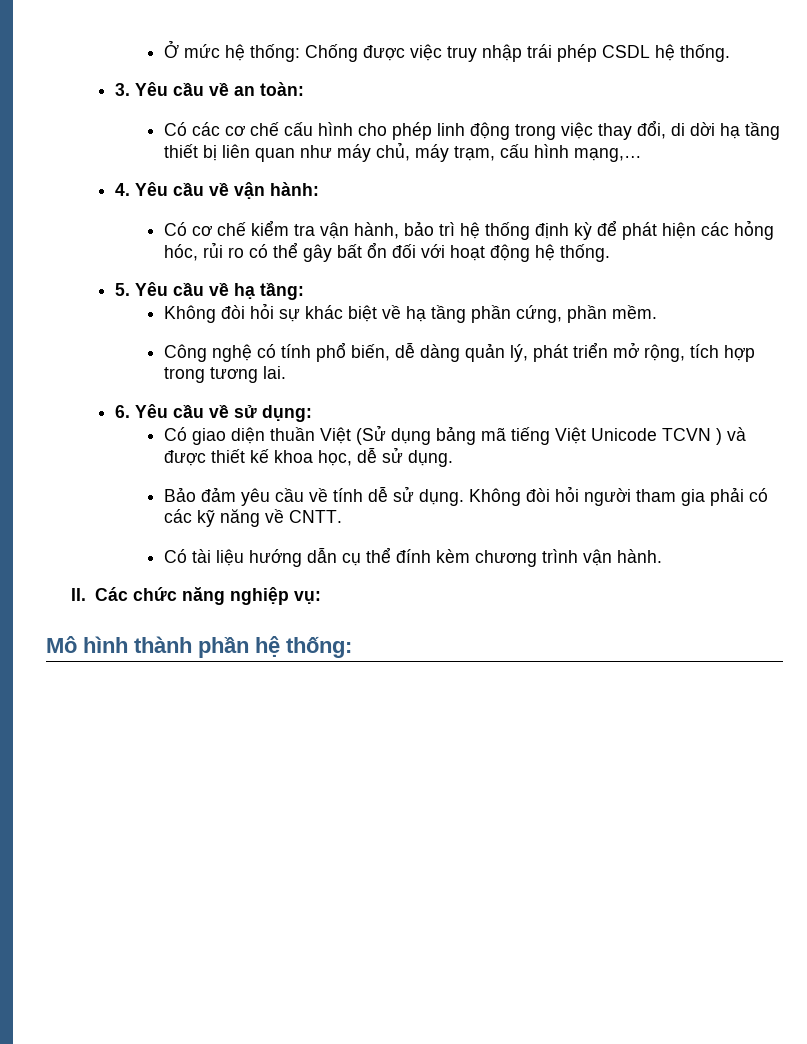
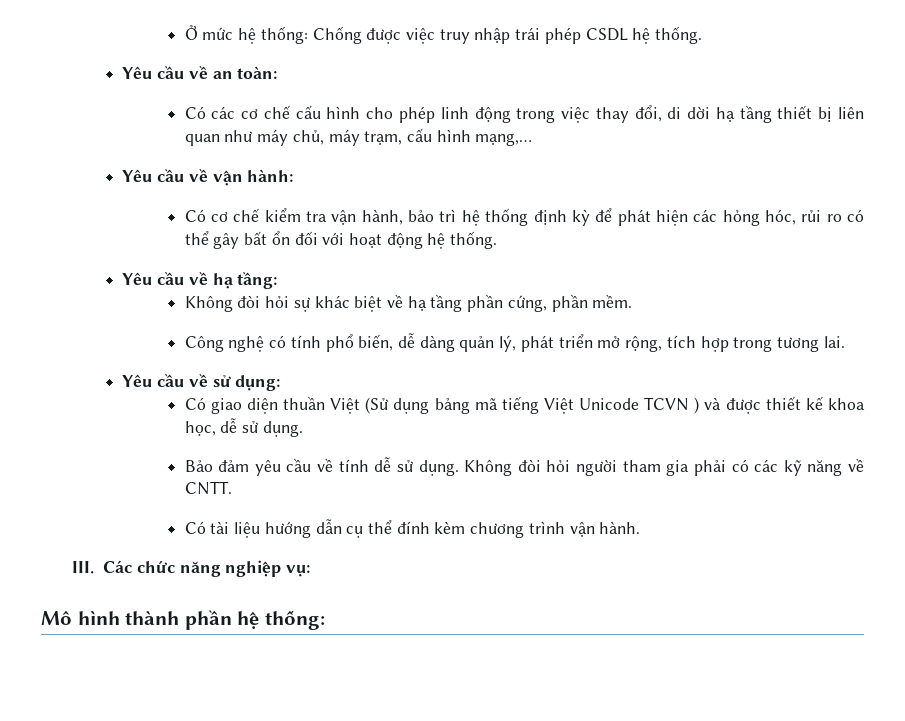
[114,83,130,96] 3. -> (703, 35) none
[114,183,130,196] 4. -> (533, 139) none
[114,283,130,296] 5. -> (498, 240) none
[114,405,130,418] 6. -> (845, 342) none
[70,588,86,601] II. -> [72,561,95,574] III.

